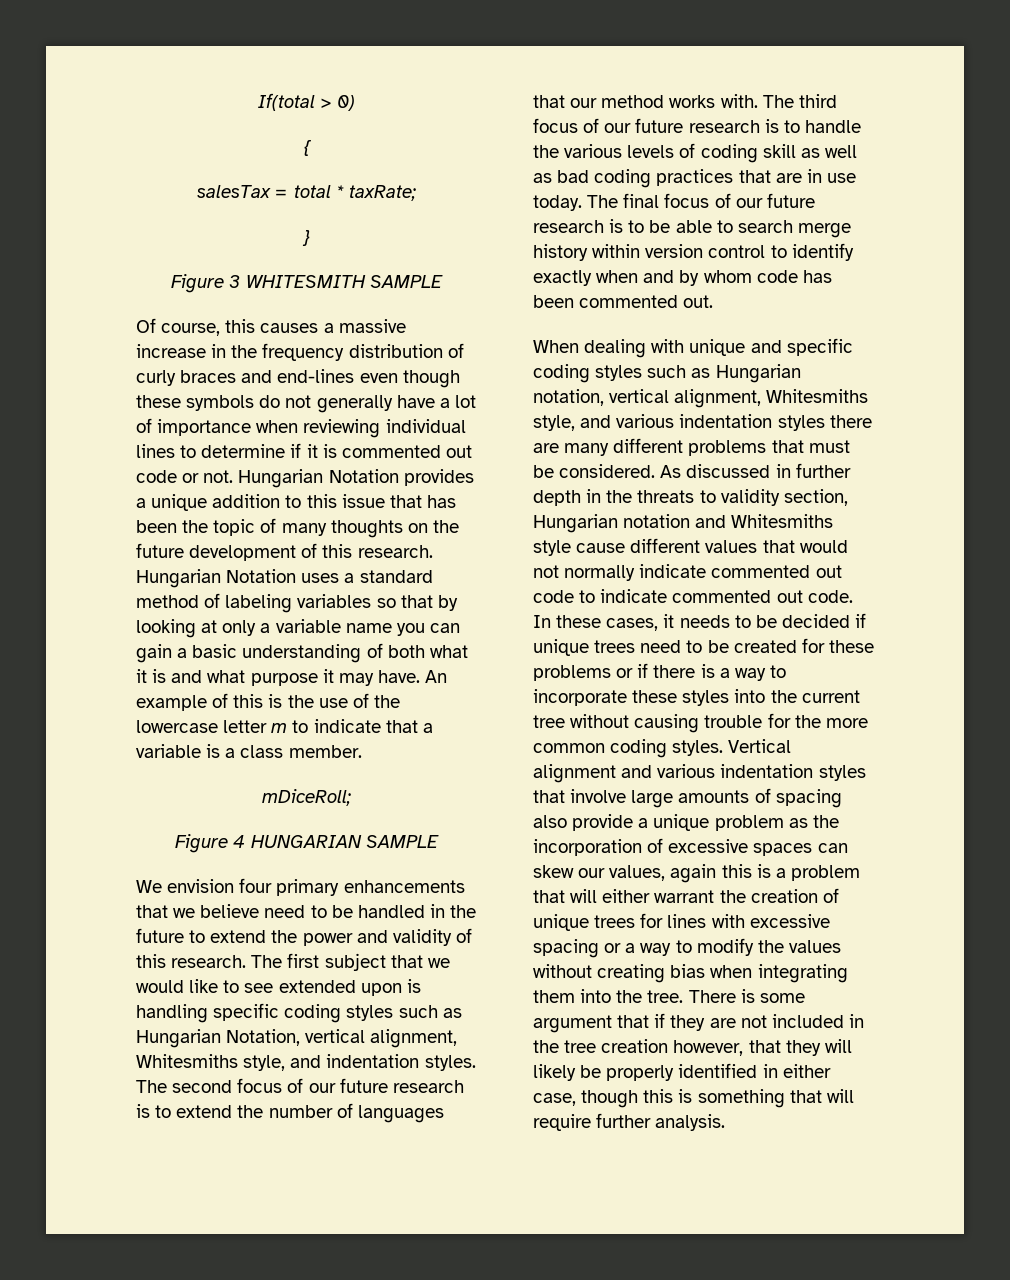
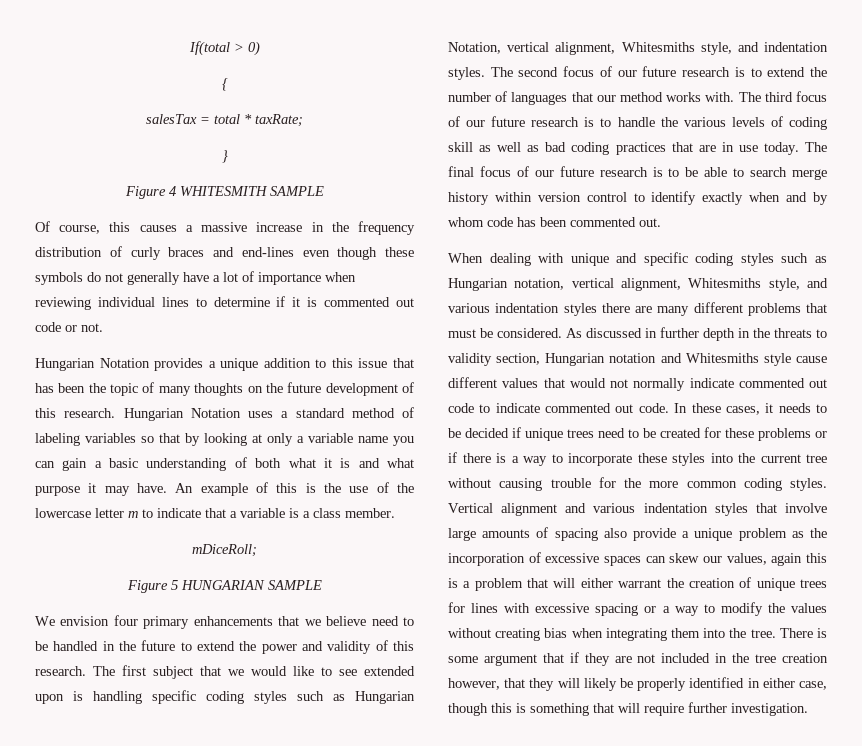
[229,275,241,288] 3 -> [168,186,176,196] 4
(234, 476) none -> (103, 327) //
[233,835,246,848] 4 -> [170,580,178,590] 5
[655,1114,726,1131] analysis. -> [731,703,808,716] investigation.

